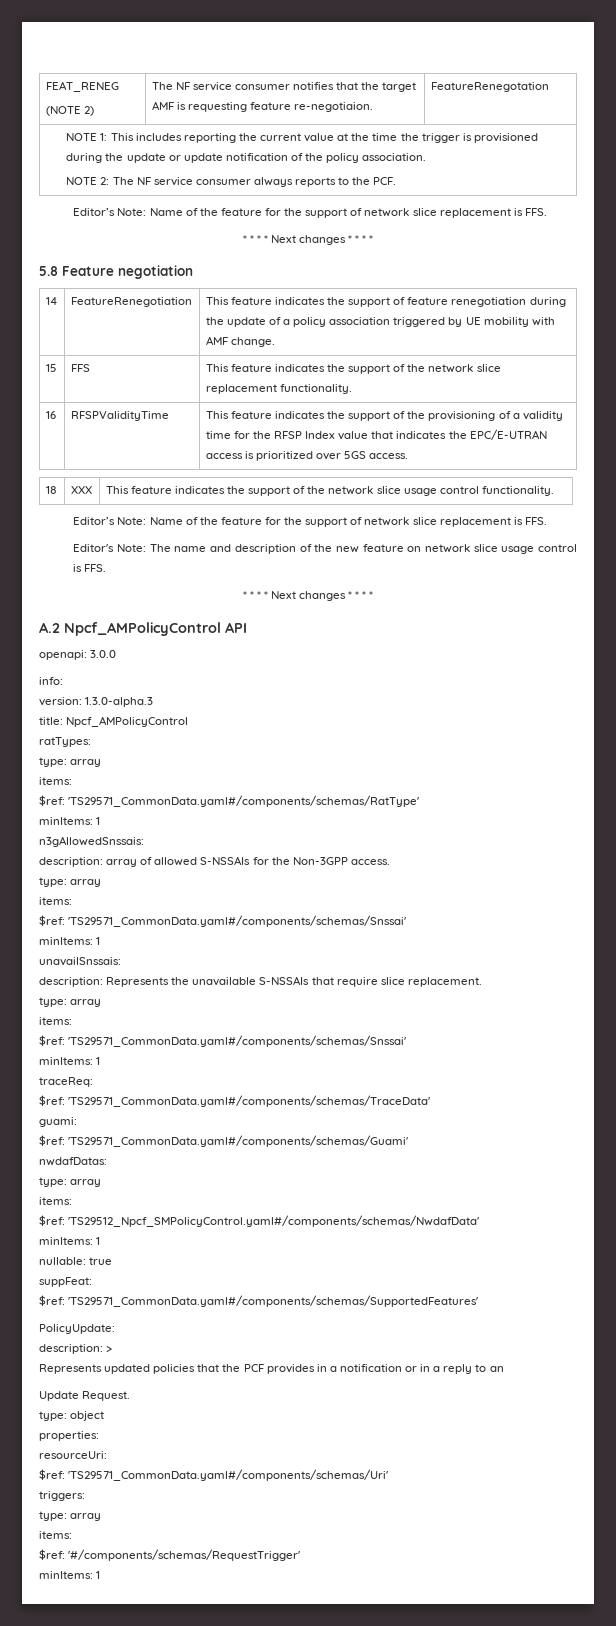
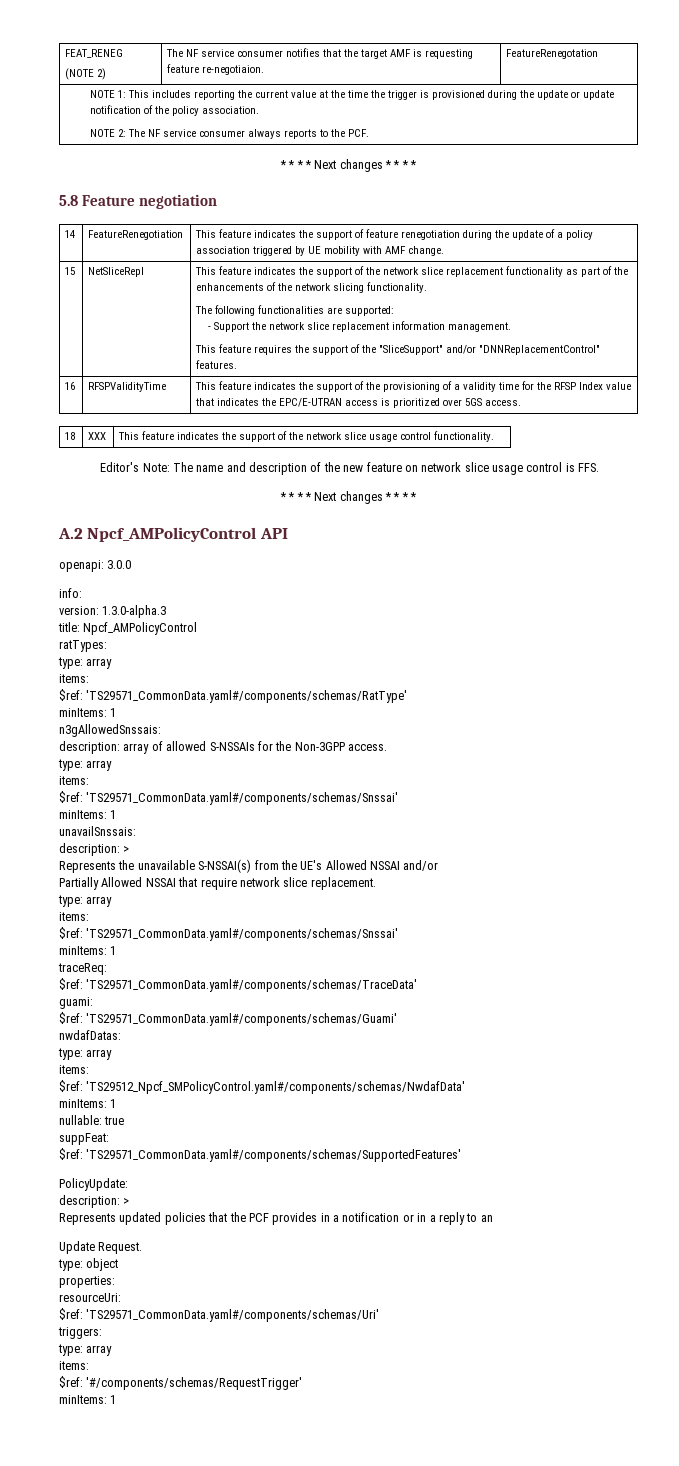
[73,208,547,218] // Editor’s Note: Name of the feature for the support of network slice replacement is FFS. -> (369, 133) none
[70,364,90,372] FFS -> [88,267,145,277] NetSliceRepl
[279,384,352,394] functionality. -> [506,266,629,277] [196,282,428,293] [195,305,395,316] [208,321,512,332] [195,344,601,355] [196,360,238,369] functionality as part of the enhancements of the network slicing functionality. // The following functionalities are supported: // - Support the network slice replacement information management. // This feature requires the support of the "SliceSupport" and/or "DNNReplacementControl" features.
[73,517,547,527] // Editor’s Note: Name of the feature for the support of network slice replacement is FFS. -> (495, 436) none
(103, 982) none -> [123,846,130,853] > //
[259,976,310,985] S-NSSAIs -> [198,859,439,873] [59,877,176,890] S-NSSAI(s) from the UE's Allowed NSSAI and/or // Partially Allowed NSSAI
(378, 982) none -> [239,877,280,887] network

